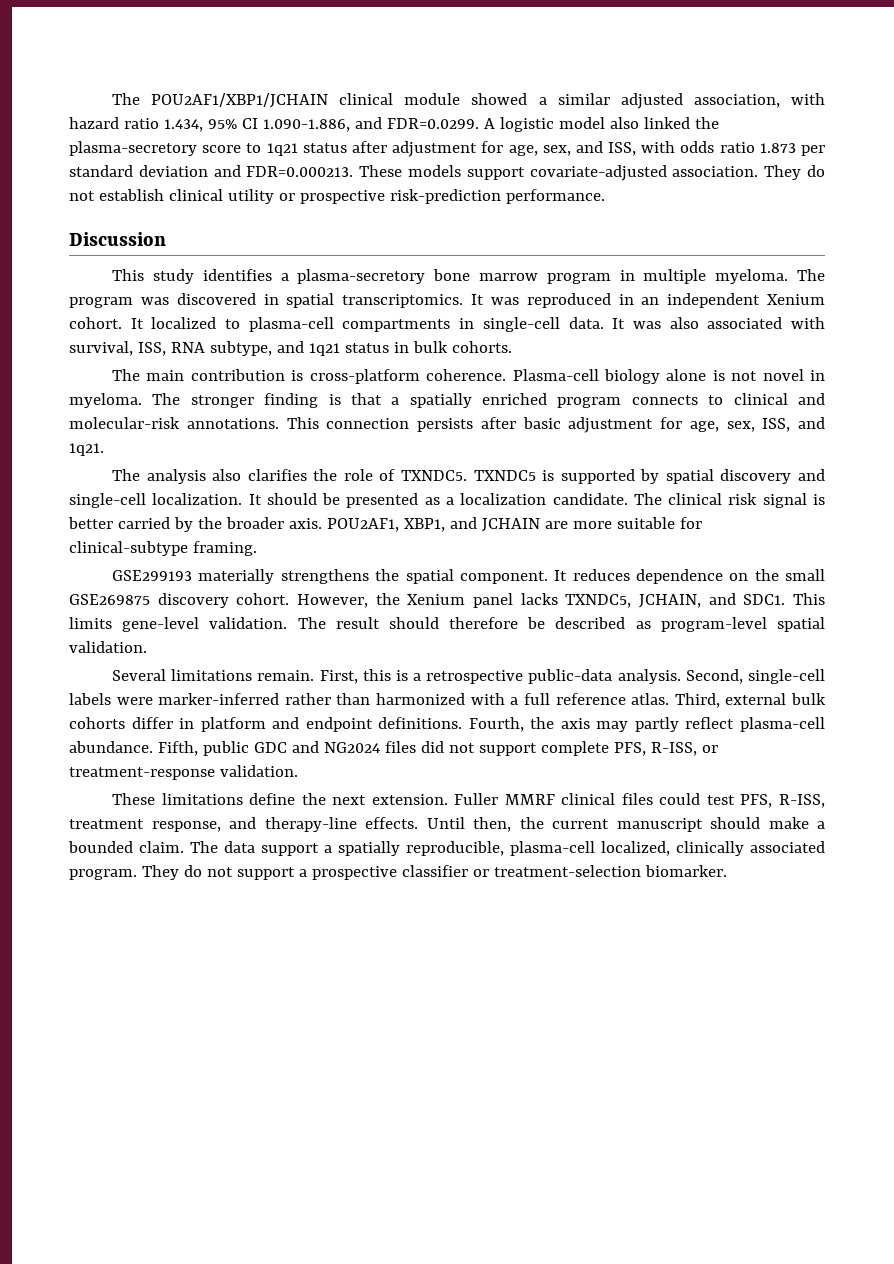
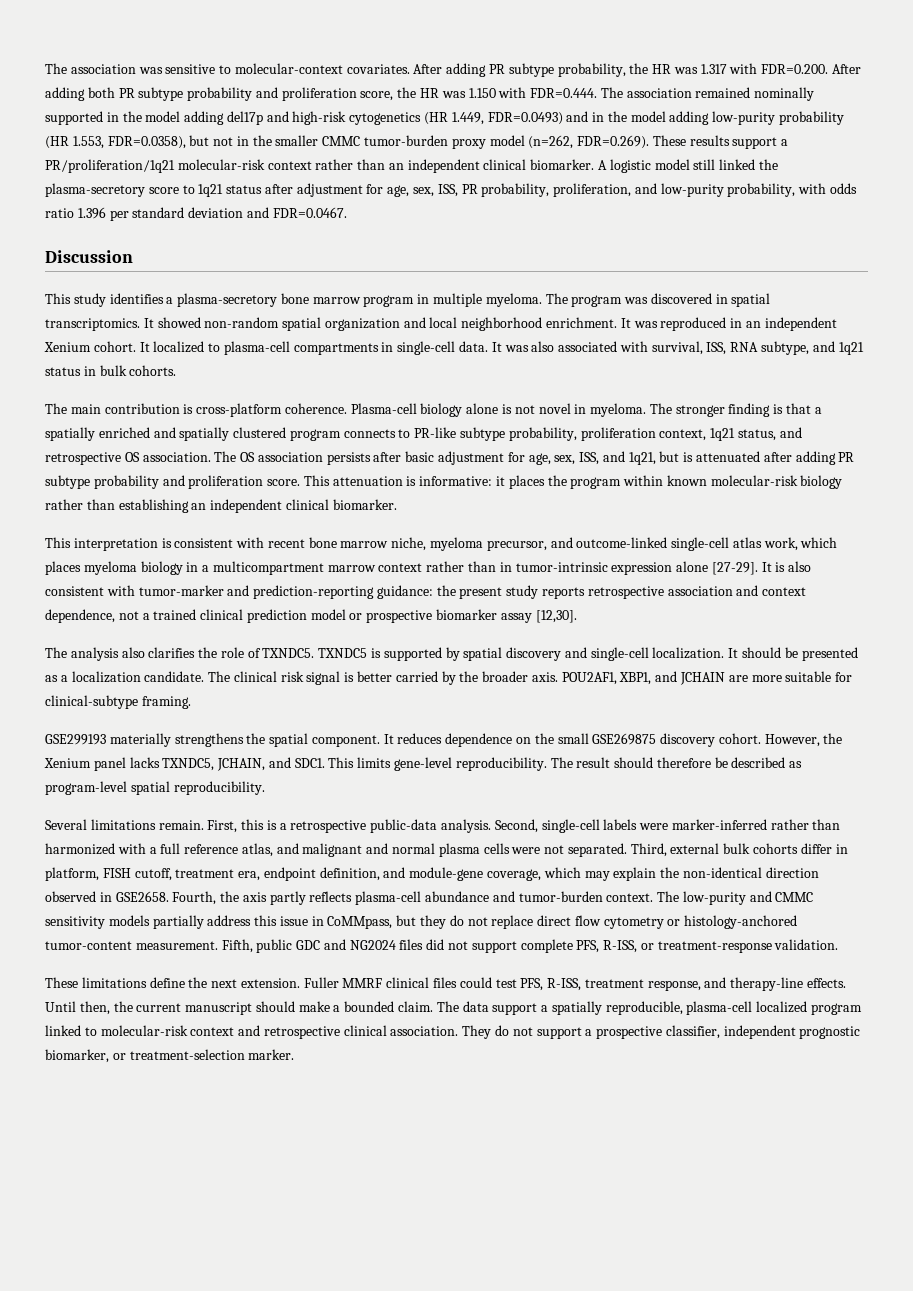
[112,93,825,109] [69,117,479,132] The POU2AF1/XBP1/JCHAIN clinical module showed a similar adjusted association, with hazard ratio 1.434, 95% CI 1.090-1.886, and FDR=0.0299. -> [45,63,862,77] [45,87,815,101] [45,111,845,125] [45,135,789,149] [45,159,595,173] The association was sensitive to molecular-context covariates. After adding PR subtype probability, the HR was 1.317 with FDR=0.200. After adding both PR subtype probability and proliferation score, the HR was 1.150 with FDR=0.444. The association remained nominally supported in the model adding del17p and high-risk cytogenetics (HR 1.449, FDR=0.0493) and in the model adding low-purity probability (HR 1.553, FDR=0.0358), but not in the smaller CMMC tumor-burden proxy model (n=262, FDR=0.269). These results support a PR/proliferation/1q21 molecular-risk context rather than an independent clinical biomarker.
[609,117,639,129] also -> [693,159,716,170] still
[575,141,637,156] and ISS, -> [437,183,796,197] ISS, PR probability, proliferation, and low-purity probability,
[759,143,796,153] 1.873 -> [77,207,106,219] 1.396
[246,165,825,181] [69,189,605,204] FDR=0.000213. These models support covariate-adjusted association. They do not establish clinical utility or prospective risk-prediction performance. -> [272,207,347,218] FDR=0.0467.
(484, 299) none -> [157,317,631,331] showed non-random spatial organization and local neighborhood enrichment. It
[557,393,825,408] [69,417,410,429] program connects to clinical and molecular-risk annotations. This connection -> [153,427,802,441] [45,451,323,465] and spatially clustered program connects to PR-like subtype probability, proliferation context, 1q21 status, and retrospective OS association. The OS association
[69,443,104,456] 1q21. -> [628,451,855,465] [45,475,843,489] [45,499,397,513] [45,537,838,551] [45,561,812,575] [45,585,807,599] [45,609,577,623] 1q21, but is attenuated after adding PR subtype probability and proliferation score. This attenuation is informative: it places the program within known molecular-risk biology rather than establishing an independent clinical biomarker. // This interpretation is consistent with recent bone marrow niche, myeloma precursor, and outcome-linked single-cell atlas work, which places myeloma biology in a multicompartment marrow context rather than in tumor-intrinsic expression alone [27-29]. It is also consistent with tumor-marker and prediction-reporting guidance: the present study reports retrospective association and context dependence, not a trained clinical prediction model or prospective biomarker assay [12,30].
[209,617,288,629] validation. -> [455,757,547,771] reproducibility.
[69,641,147,653] validation. -> [173,781,265,795] reproducibility.
[631,693,670,705] atlas. -> [241,843,627,857] atlas, and malignant and normal plasma cells were not separated.
[200,717,826,732] [69,741,153,753] platform and endpoint definitions. Fourth, the axis may partly reflect plasma-cell abundance. -> [45,867,819,881] [45,891,814,905] [45,915,798,929] [45,941,218,950] platform, FISH cutoff, treatment era, endpoint definition, and module-gene coverage, which may explain the non-identical direction observed in GSE2658. Fourth, the axis partly reflects plasma-cell abundance and tumor-burden context. The low-purity and CMMC sensitivity models partially address this issue in CoMMpass, but they do not replace direct flow cytometry or histology-anchored tumor-content measurement.
[601,841,825,856] [69,869,137,880] localized, clinically associated program. -> [756,1001,863,1015] [45,1025,459,1039] localized program linked to molecular-risk context and retrospective clinical association.
[401,865,468,877] classifier -> [665,1025,861,1039] [45,1049,109,1063] classifier, independent prognostic biomarker,
[644,865,727,877] biomarker. -> [248,1049,295,1060] marker.

